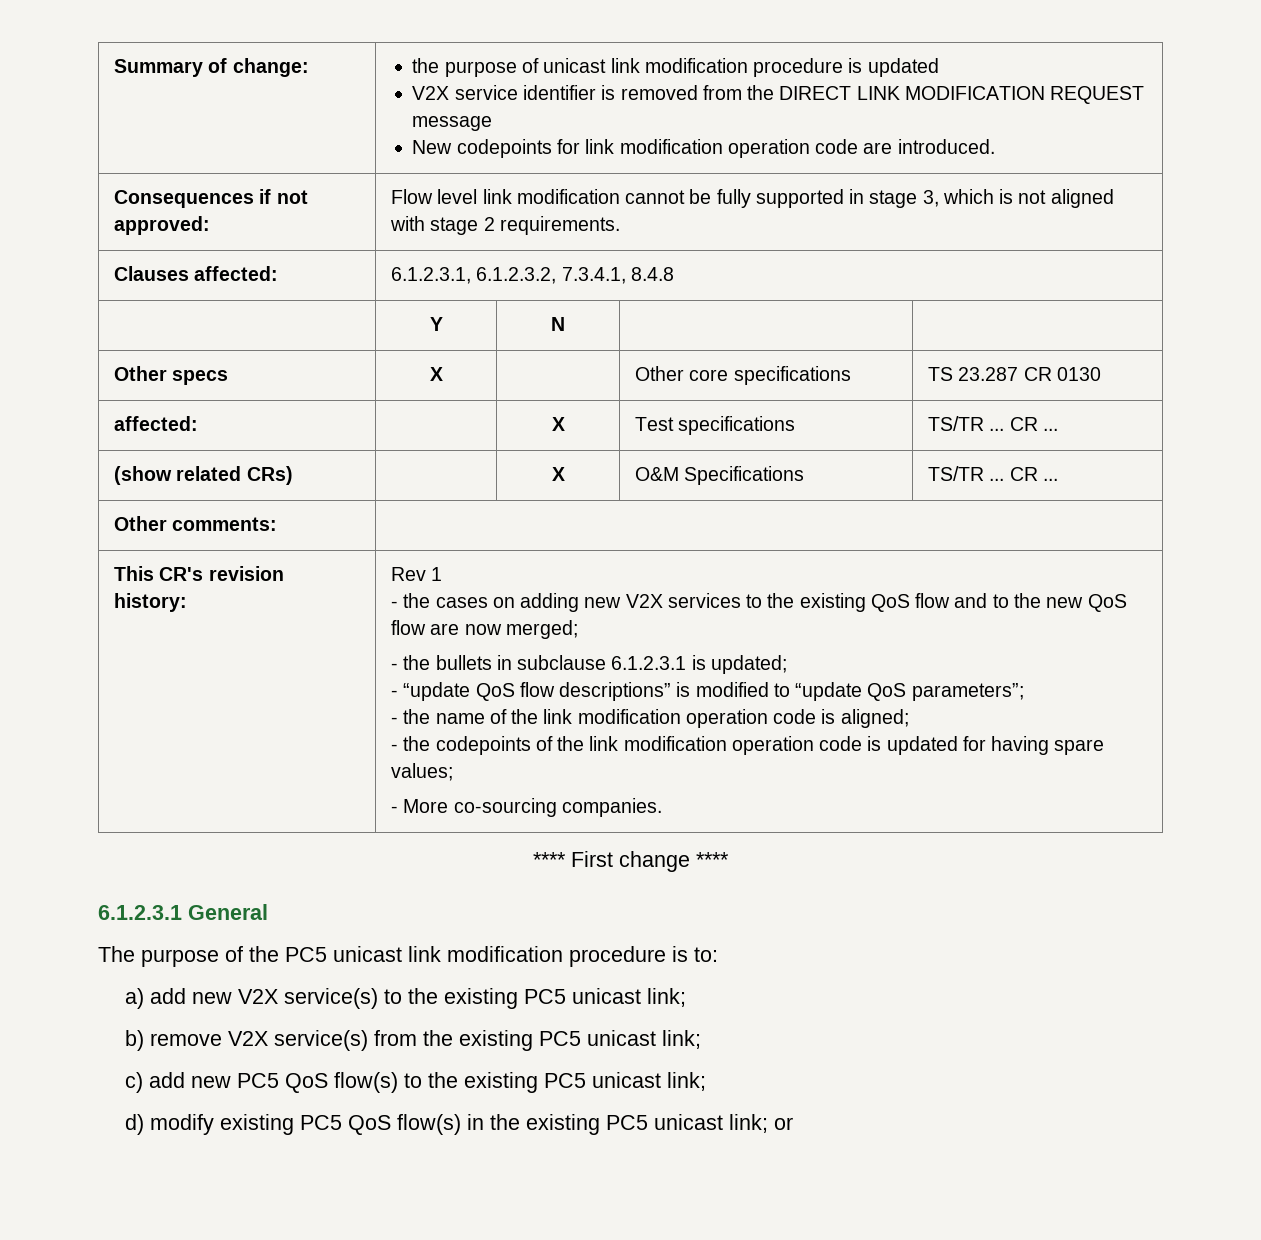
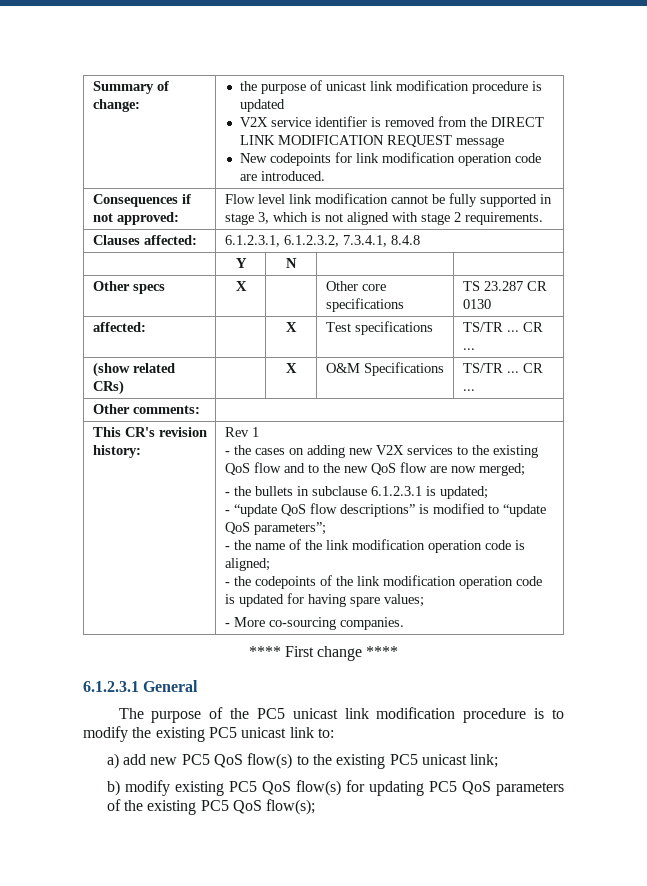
[694,947,718,962] [124,988,686,1009] [124,1030,701,1051] [124,1072,143,1093] to: // a) add new V2X service(s) to the existing PC5 unicast link; // b) remove V2X service(s) from the existing PC5 unicast link; // c) -> [552,709,564,719] [83,726,334,742] [106,753,119,769] to modify the existing PC5 unicast link to: // a)
[124,1114,144,1135] d) -> [106,780,120,796] b)
[466,1114,793,1135] in the existing PC5 unicast link; or -> [345,780,565,796] [106,799,316,815] for updating PC5 QoS parameters of the existing PC5 QoS flow(s);

